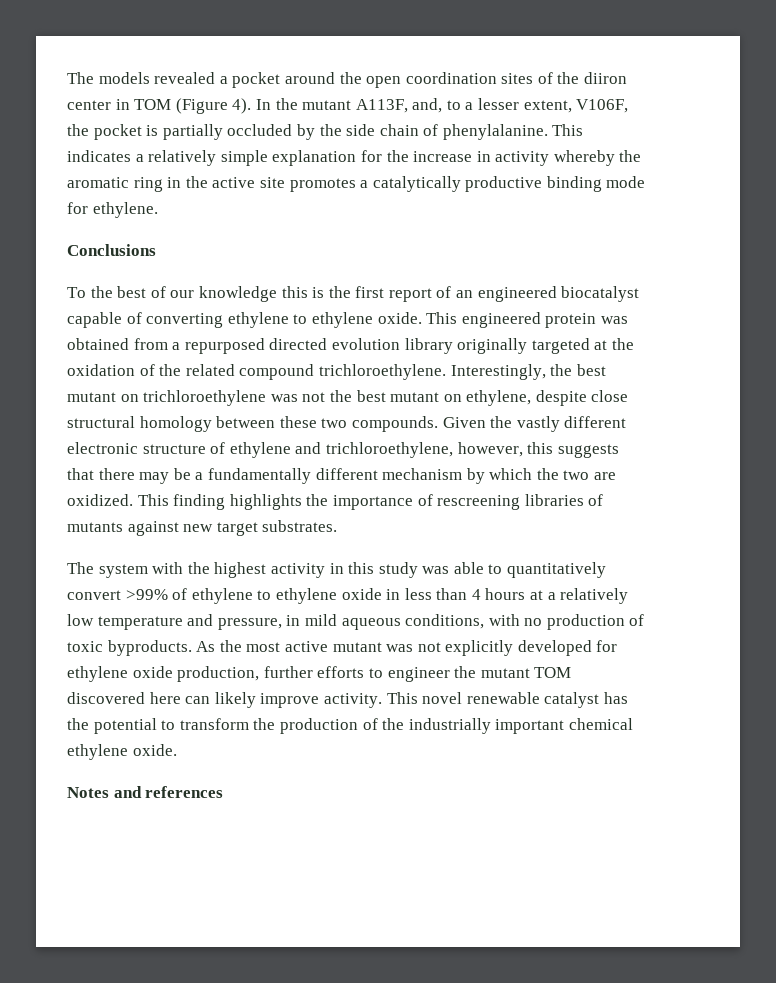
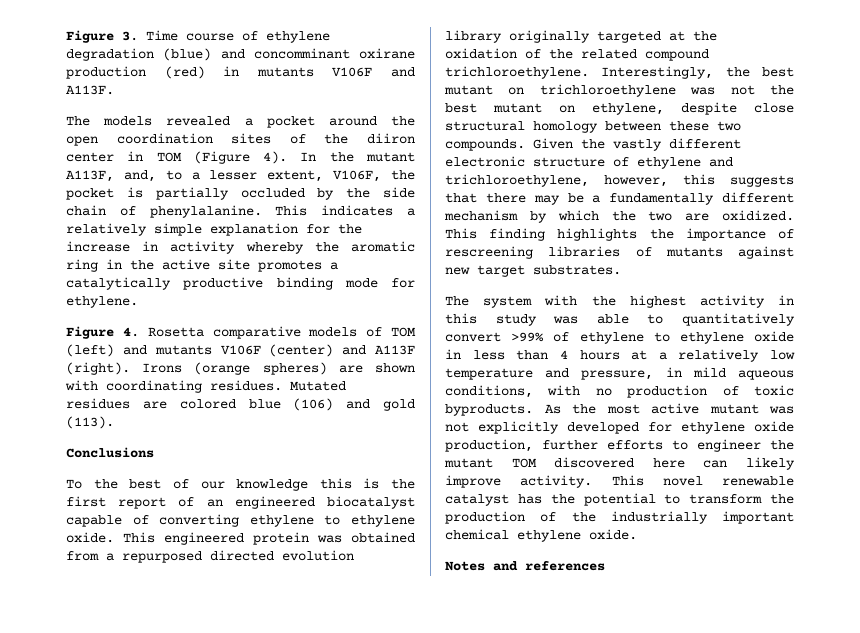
(67, 78) none -> [66,30,330,43] [66,48,415,61] [66,66,415,79] [66,85,114,95] Figure 3. Time course of ethylene degradation (blue) and concomminant oxirane production (red) in mutants V106F and A113F. //
(158, 210) none -> [66,326,416,339] [66,344,415,357] [66,362,415,375] [65,380,346,393] [66,398,415,411] [66,416,114,429] // Figure 4. Rosetta comparative models of TOM (left) and mutants V106F (center) and A113F (right). Irons (orange spheres) are shown with coordinating residues. Mutated residues are colored blue (106) and gold (113).

